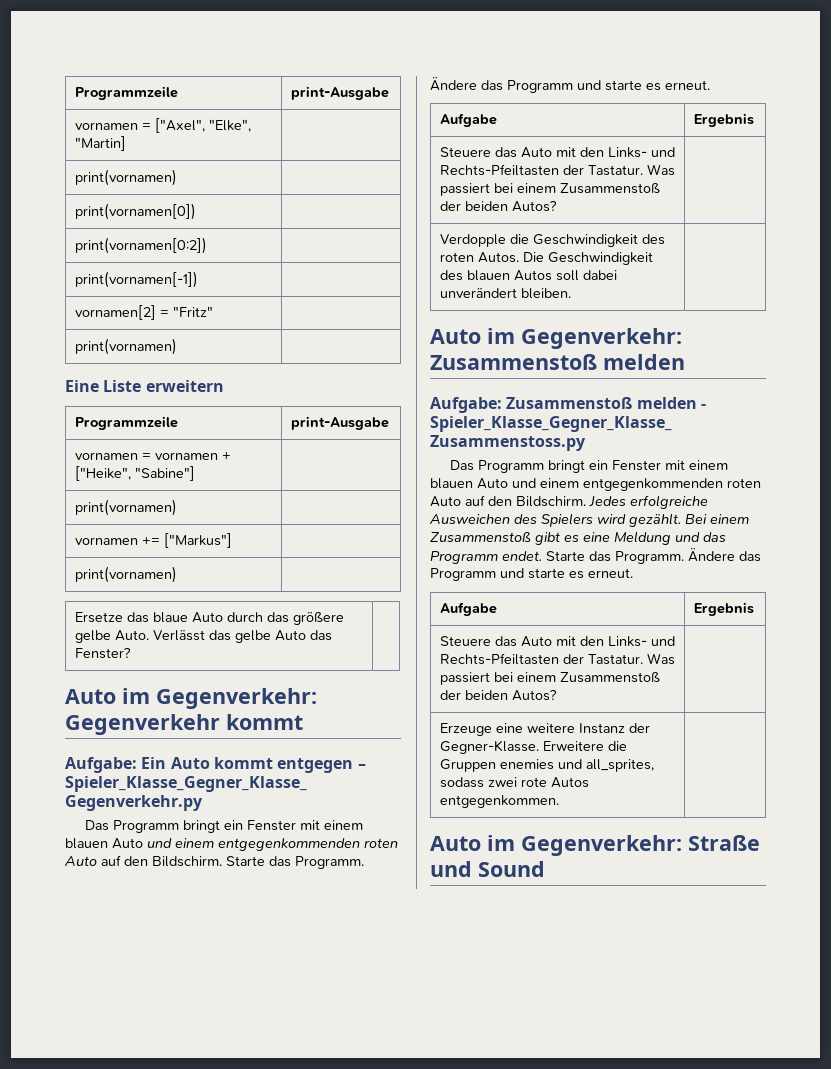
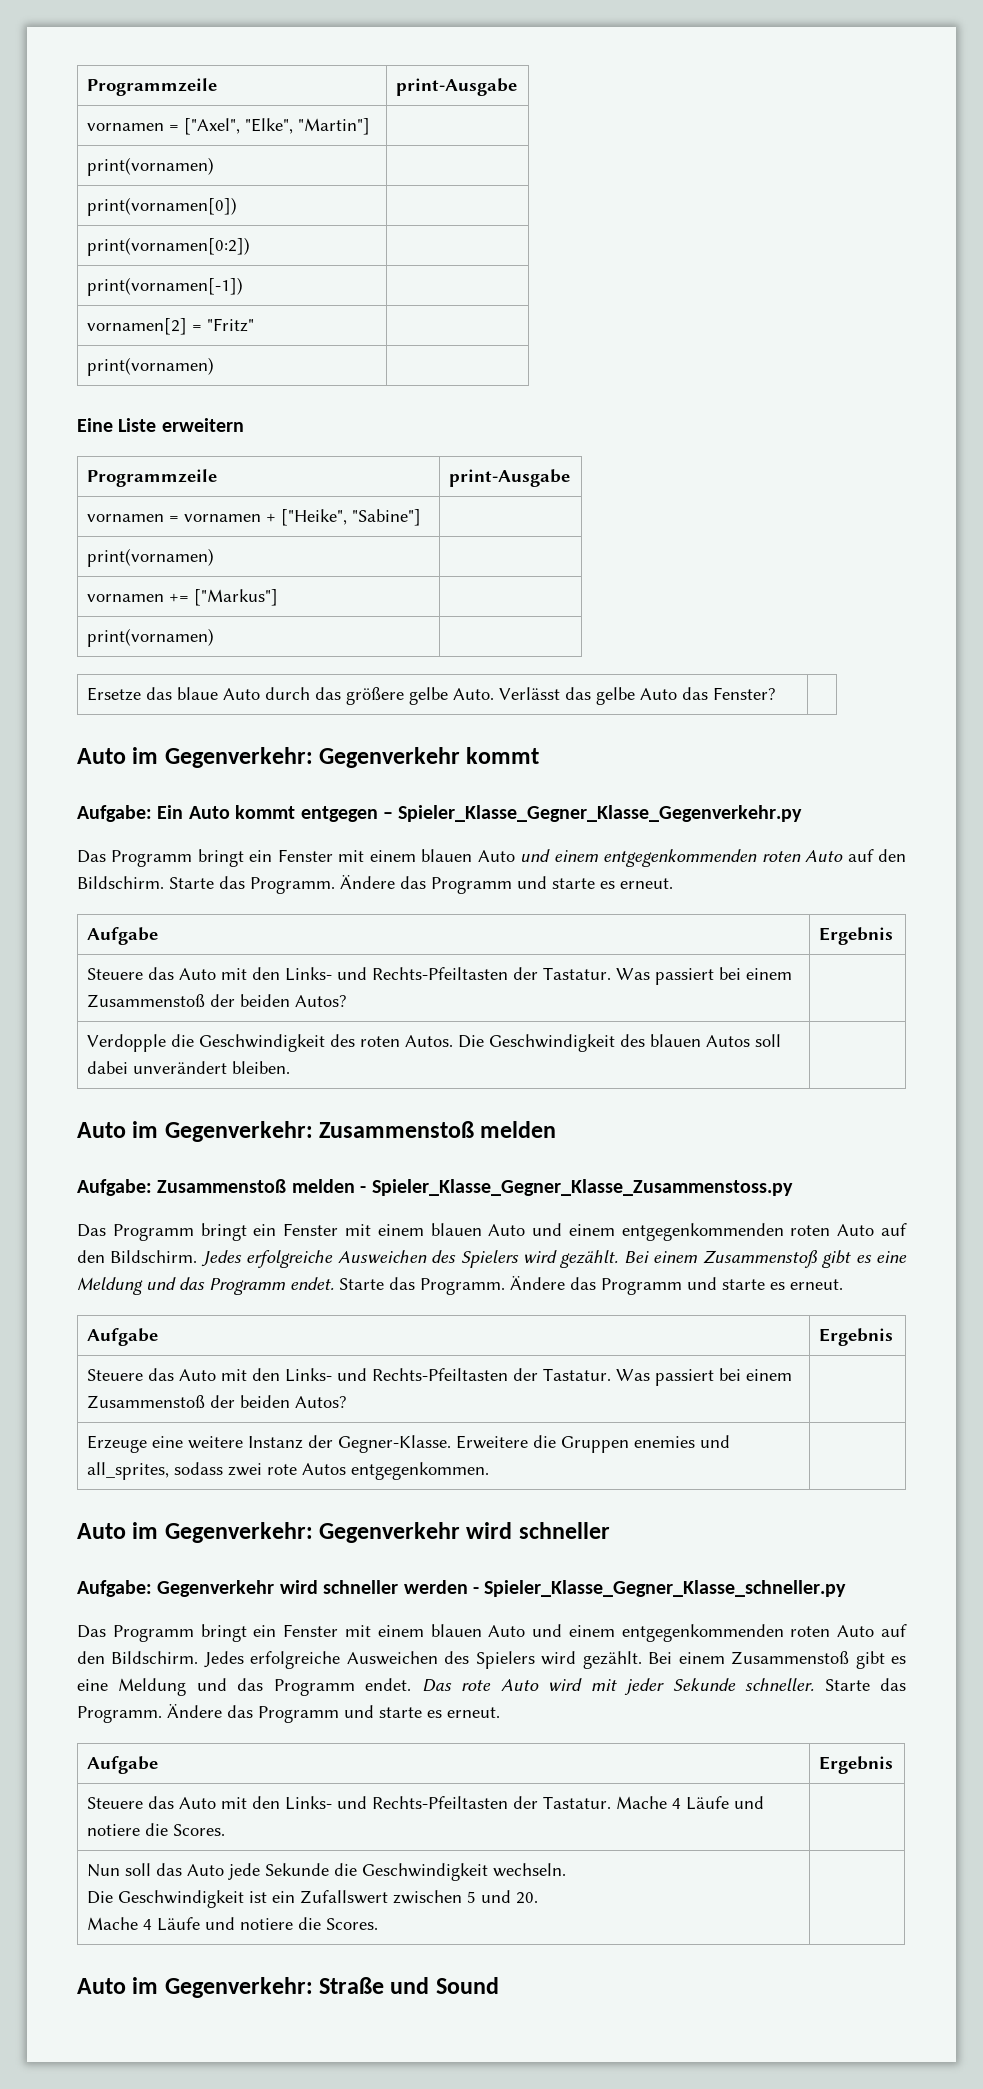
[74,136,126,151] "Martin] -> [298,118,371,135] "Martin"]
(559, 801) none -> [77,1522,610,1543] [77,1580,847,1597] [77,1624,908,1642] [77,1651,906,1669] [77,1678,906,1696] [77,1704,500,1723] [87,1756,159,1774] [819,1756,894,1774] [87,1796,765,1810] [87,1823,226,1836] [87,1863,567,1881] [87,1890,539,1908] [87,1917,379,1931] // Auto im Gegenverkehr: Gegenverkehr wird schneller // Aufgabe: Gegenverkehr wird schneller werden - Spieler_Klasse_Gegner_Klasse_schneller.py // Das Programm bringt ein Fenster mit einem blauen Auto und einem entgegenkommenden roten Auto auf den Bildschirm. Jedes erfolgreiche Ausweichen des Spielers wird gezählt. Bei einem Zusammenstoß gibt es eine Meldung und das Programm endet. Das rote Auto wird mit jeder Sekunde schneller. Starte das Programm. Ändere das Programm und starte es erneut. // Aufgabe | Ergebnis // Steuere das Auto mit den Links- und Rechts-Pfeiltasten der Tastatur. Mache 4 Läufe und notiere die Scores. | // Nun soll das Auto jede Sekunde die Geschwindigkeit wechseln. // Die Geschwindigkeit ist ein Zufallswert zwischen 5 und 20. // Mache 4 Läufe und notiere die Scores. |

